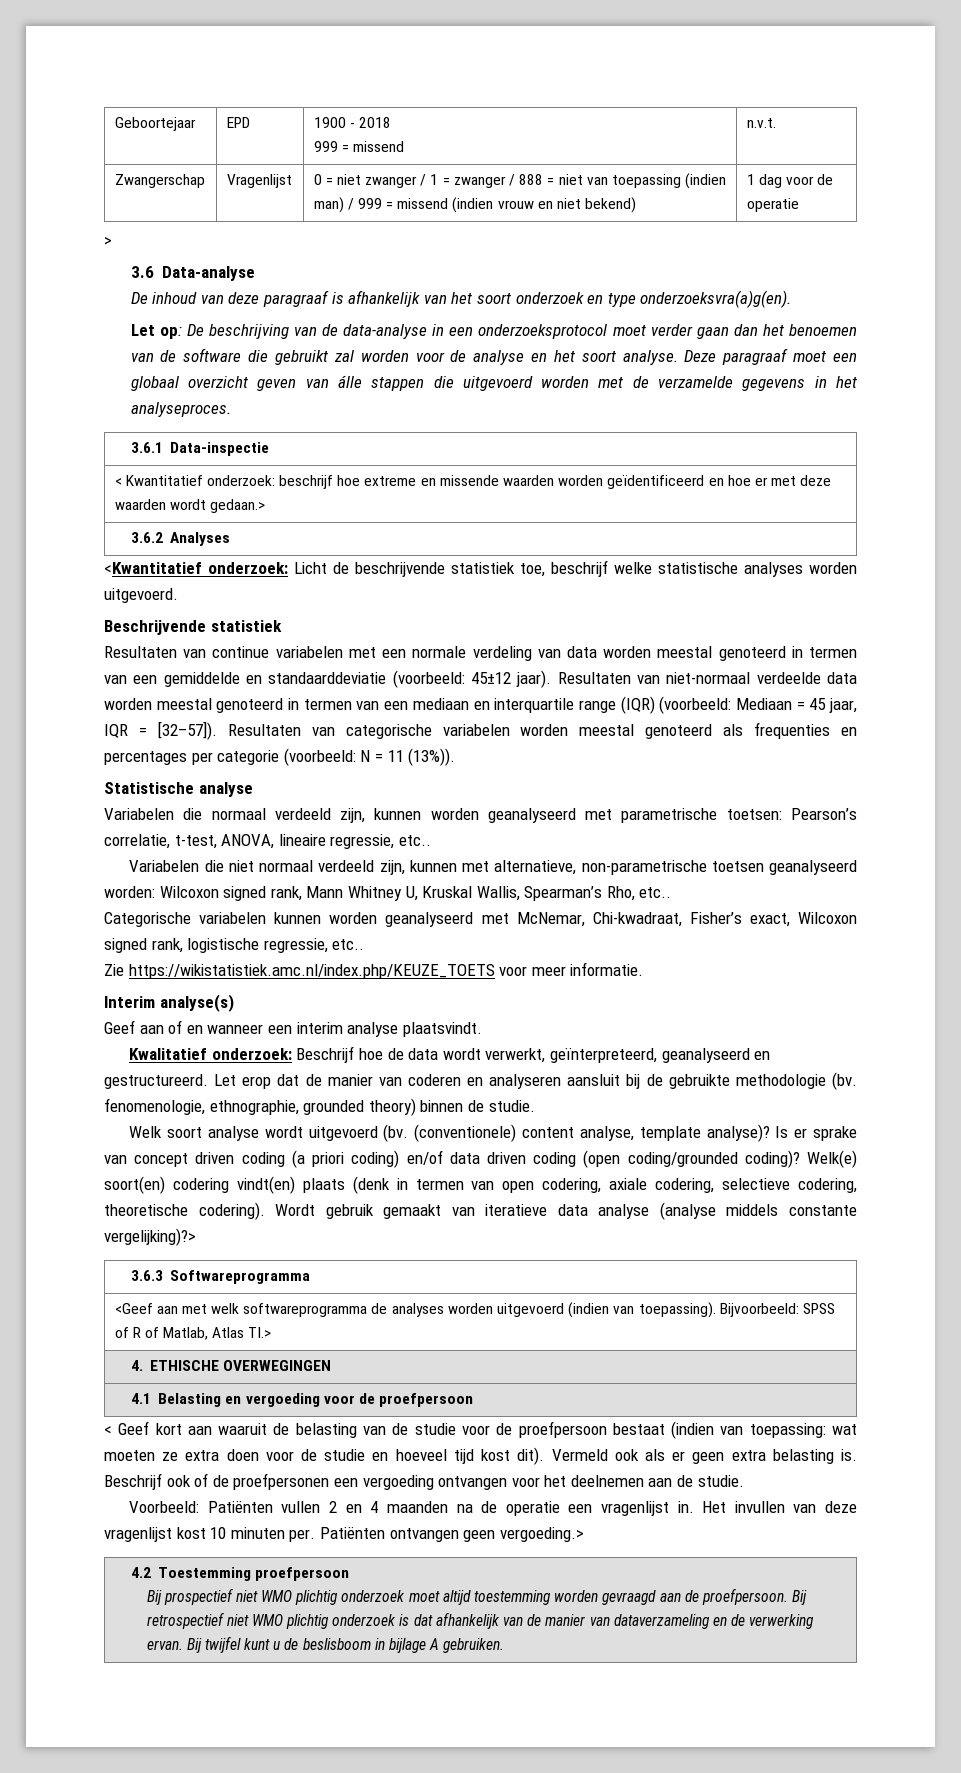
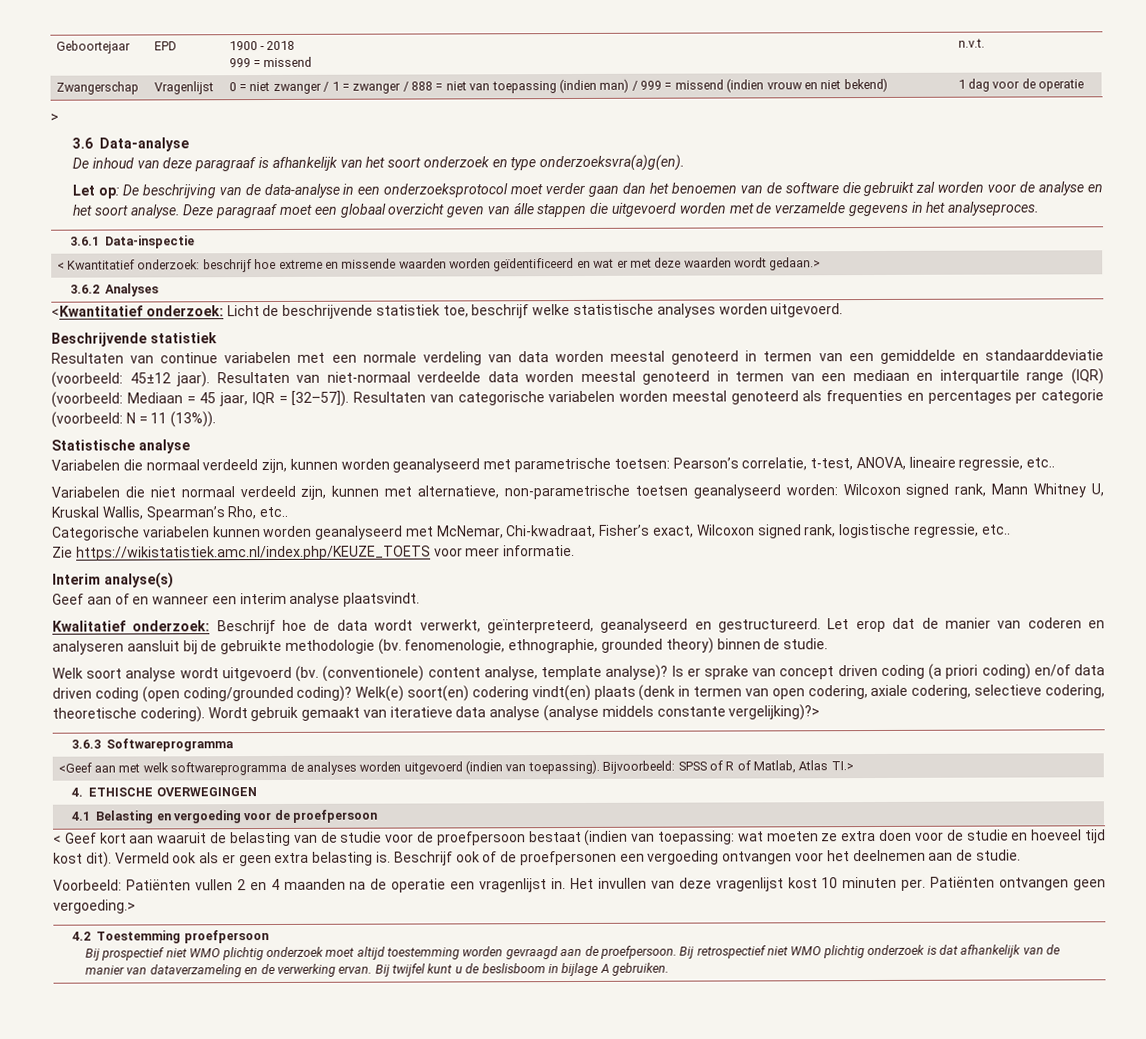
[727,475,751,486] hoe -> [593,258,615,268] wat

